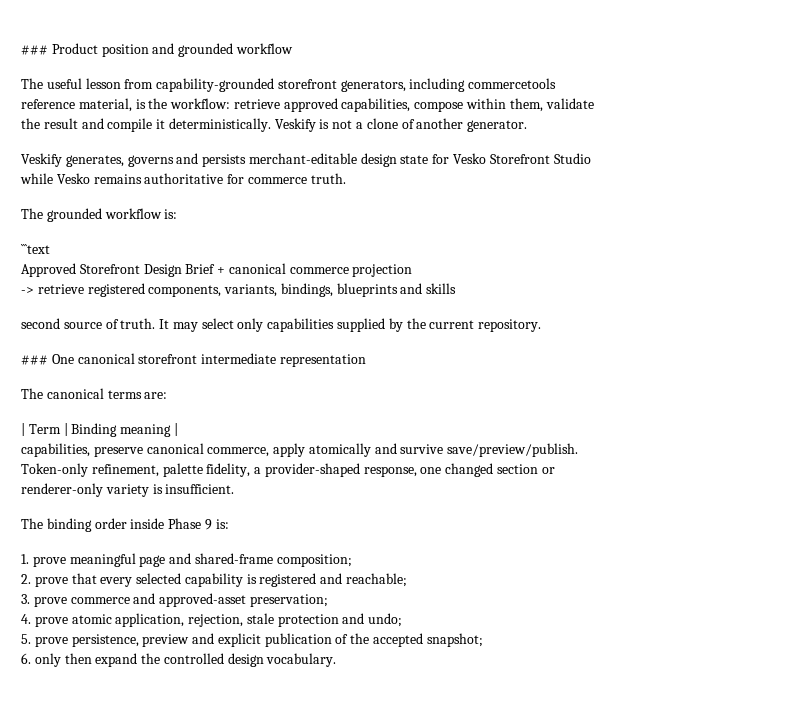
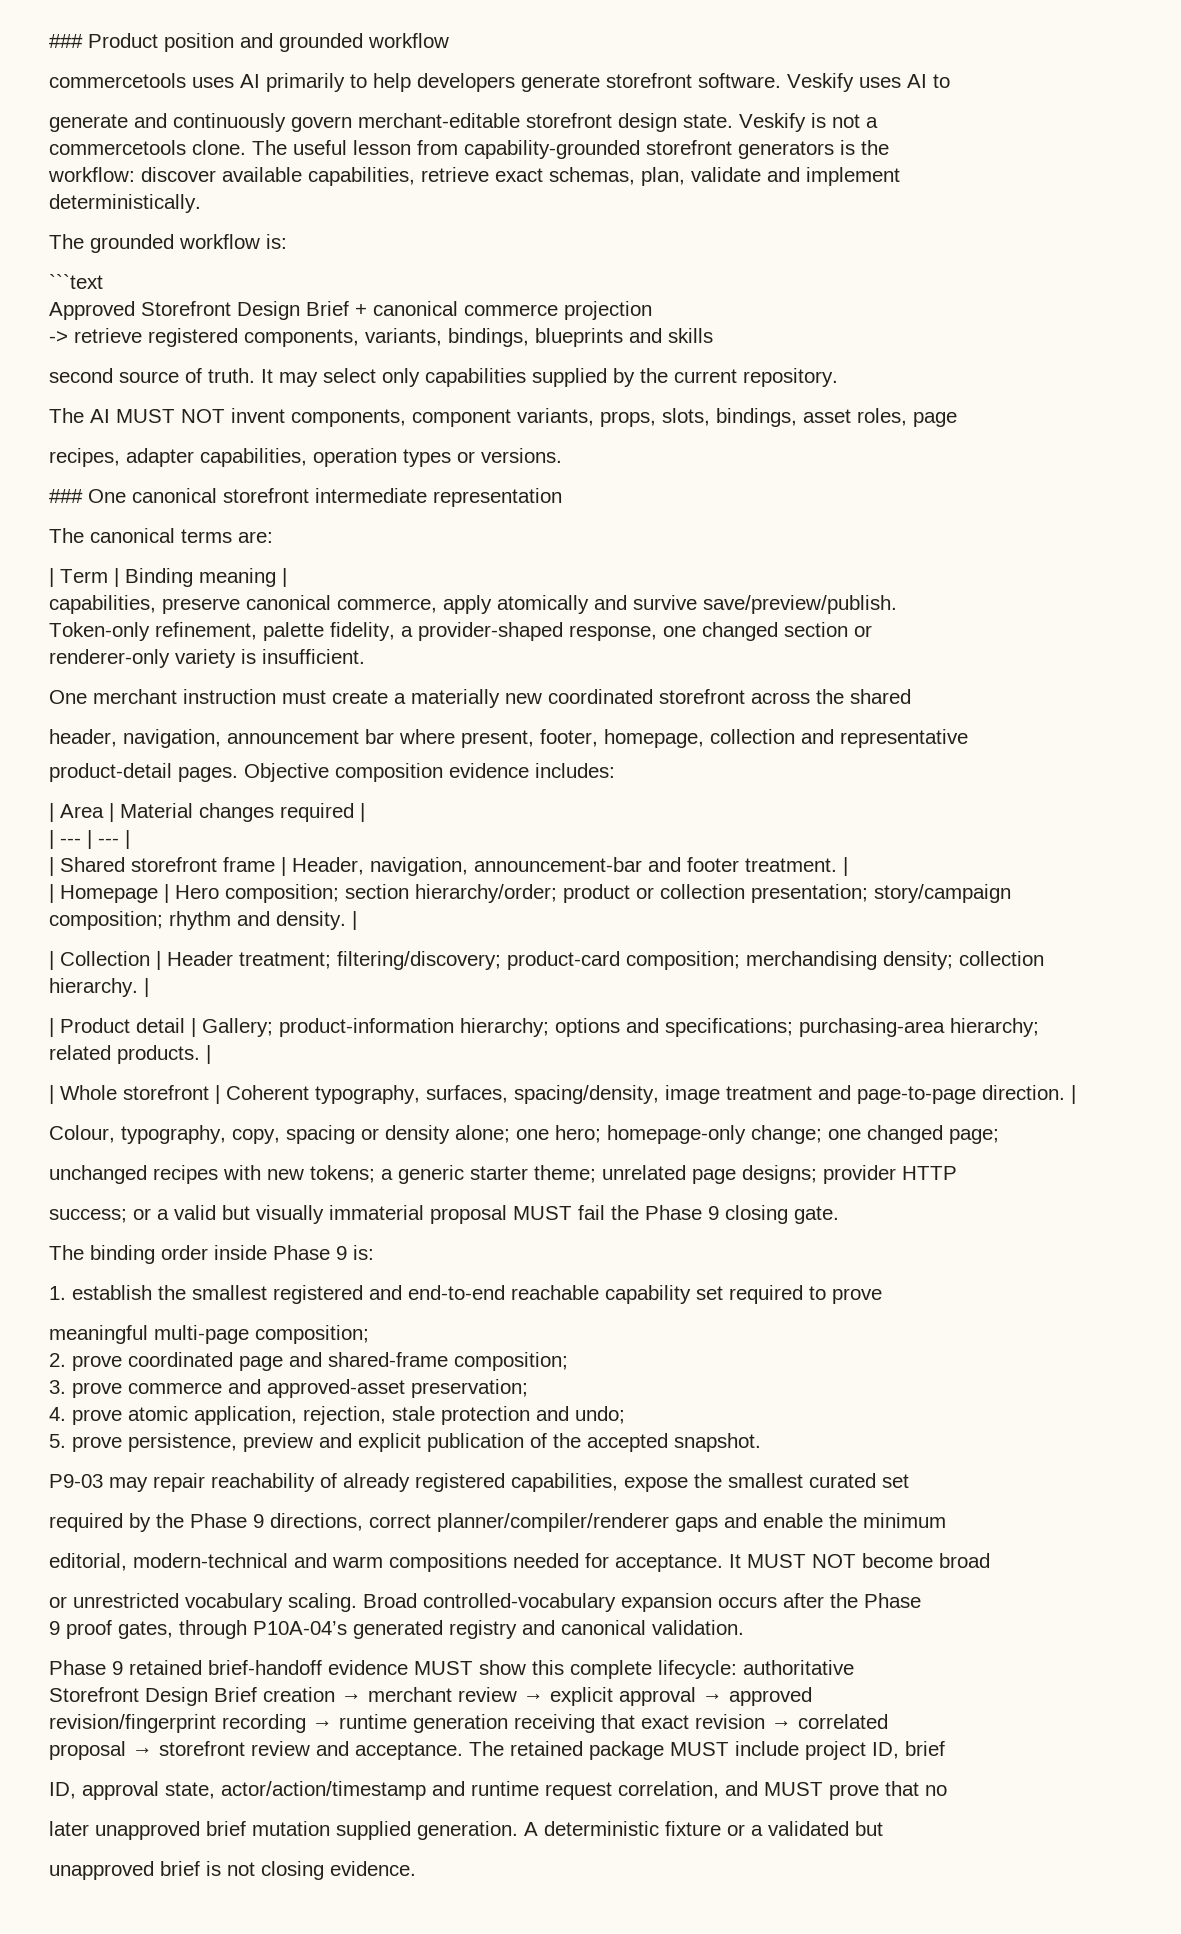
(293, 48) none -> [49,73,950,92] [49,113,878,132] [49,140,246,155] commercetools uses AI primarily to help developers generate storefront software. Veskify uses AI to // generate and continuously govern merchant-editable storefront design state. Veskify is not a // commercetools clone.
[340,78,557,92] [21,98,594,112] [21,118,528,132] [21,153,591,167] [20,173,346,184] generators, including commercetools // reference material, is the workflow: retrieve approved capabilities, compose within them, validate // the result and compile it deterministically. Veskify is not a clone of another generator. // Veskify generates, governs and persists merchant-editable design state for Vesko Storefront Studio // while Vesko remains authoritative for commerce truth. -> [738,140,889,159] [48,167,900,186] [49,194,201,213] generators is the // workflow: discover available capabilities, retrieve exact schemas, plan, validate and implement // deterministically.
(542, 325) none -> [49,408,957,427] [49,448,562,467] // The AI MUST NOT invent components, component variants, props, slots, bindings, asset roles, page // recipes, adapter capabilities, operation types or versions.
(235, 489) none -> [49,689,911,708] [49,729,968,748] [49,763,615,782] [49,803,365,822] [49,830,130,849] [49,857,848,876] [49,884,1011,903] [49,911,357,930] [49,951,1044,970] [49,978,149,997] [49,1018,1039,1037] [49,1045,211,1064] [49,1085,1076,1104] [49,1125,999,1144] [49,1165,957,1184] [49,1205,839,1224] // One merchant instruction must create a materially new coordinated storefront across the shared // header, navigation, announcement bar where present, footer, homepage, collection and representative // product-detail pages. Objective composition evidence includes: // | Area | Material changes required | // | --- | --- | // | Shared storefront frame | Header, navigation, announcement-bar and footer treatment. | // | Homepage | Hero composition; section hierarchy/order; product or collection presentation; story/campaign composition; rhythm and density. | // | Collection | Header treatment; filtering/discovery; product-card composition; merchandising density; collection hierarchy. | // | Product detail | Gallery; product-information hierarchy; options and specifications; purchasing-area hierarchy; related products. | // | Whole storefront | Coherent typography, surfaces, spacing/density, image treatment and page-to-page direction. | // Colour, typography, copy, spacing or density alone; one hero; homepage-only change; one changed page; // unchanged recipes with new tokens; a generic starter theme; unrelated page designs; provider HTTP // success; or a valid but visually immaterial proposal MUST fail the Phase 9 closing gate.
[32,553,352,567] [21,573,408,587] prove meaningful page and shared-frame composition; // 2. prove that every selected capability is registered and reachable; -> [72,1285,882,1304] [49,1325,369,1344] [49,1352,568,1371] establish the smallest registered and end-to-end reachable capability set required to prove // meaningful multi-page composition; // 2. prove coordinated page and shared-frame composition;
[426,633,483,647] [21,653,337,667] snapshot; // 6. only then expand the controlled design vocabulary. -> [674,1433,761,1452] [49,1473,909,1492] [49,1513,946,1532] [49,1553,990,1572] [49,1593,921,1612] [49,1620,744,1639] [49,1660,854,1679] [49,1687,812,1706] [49,1714,888,1733] [49,1741,945,1760] [49,1781,947,1800] [49,1821,883,1840] [49,1861,416,1880] snapshot. // P9-03 may repair reachability of already registered capabilities, expose the smallest curated set // required by the Phase 9 directions, correct planner/compiler/renderer gaps and enable the minimum // editorial, modern-technical and warm compositions needed for acceptance. It MUST NOT become broad // or unrestricted vocabulary scaling. Broad controlled-vocabulary expansion occurs after the Phase // 9 proof gates, through P10A-04’s generated registry and canonical validation. // Phase 9 retained brief-handoff evidence MUST show this complete lifecycle: authoritative // Storefront Design Brief creation → merchant review → explicit approval → approved // revision/fingerprint recording → runtime generation receiving that exact revision → correlated // proposal → storefront review and acceptance. The retained package MUST include project ID, brief // ID, approval state, actor/action/timestamp and runtime request correlation, and MUST prove that no // later unapproved brief mutation supplied generation. A deterministic fixture or a validated but // unapproved brief is not closing evidence.

